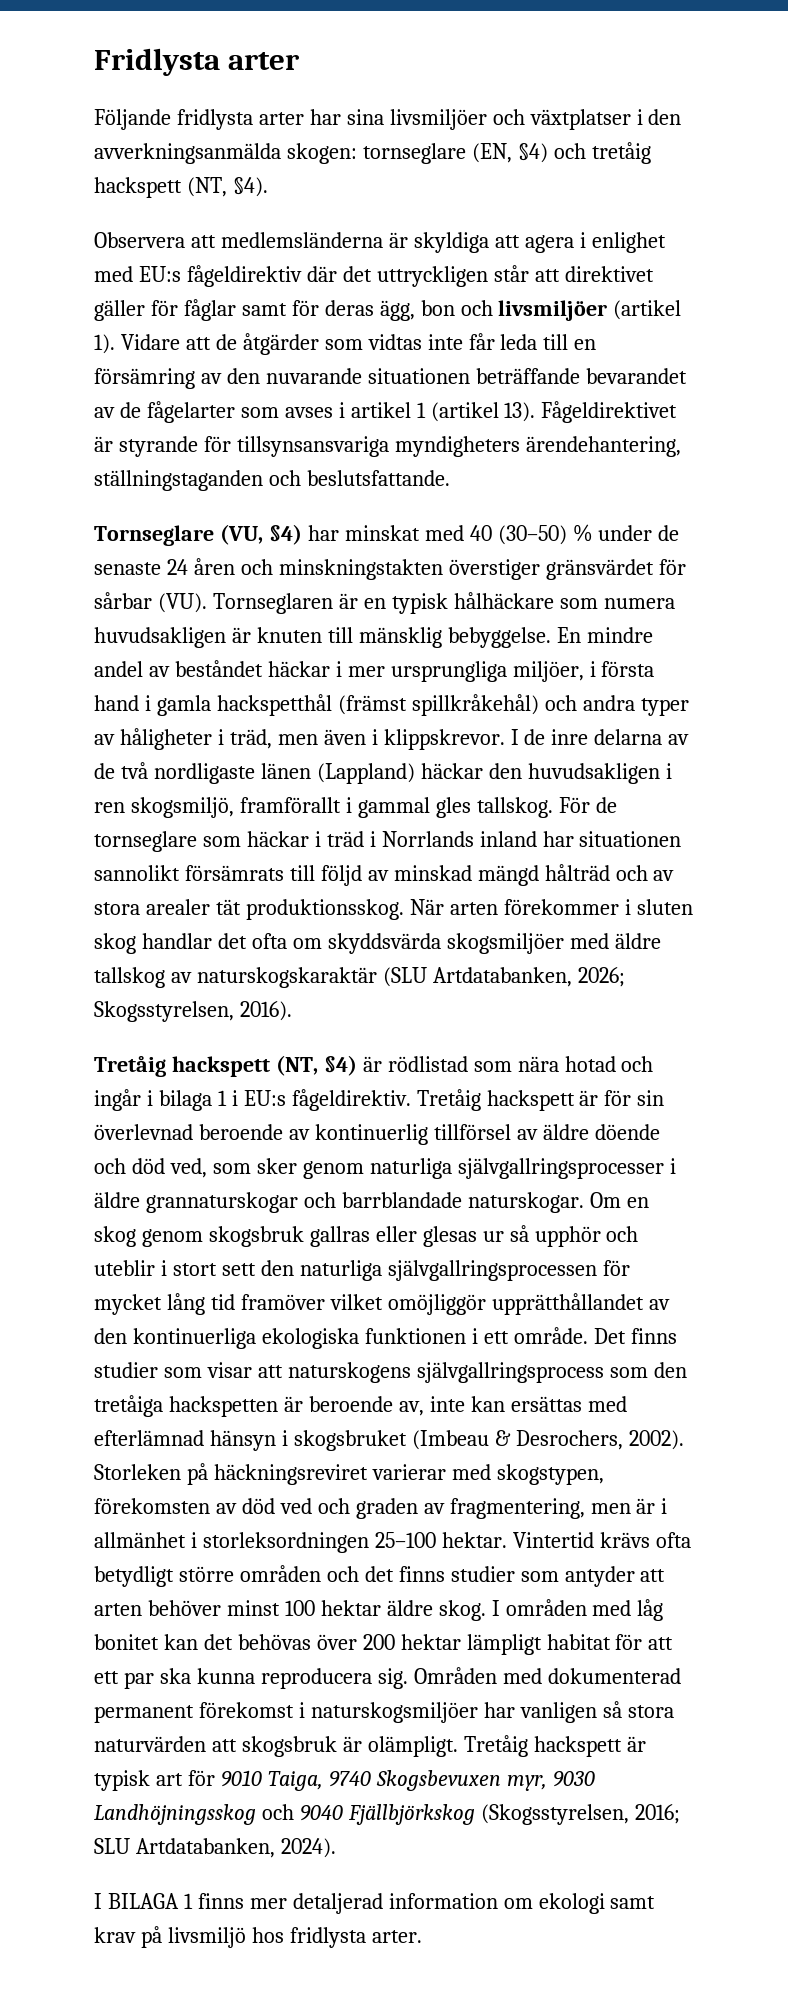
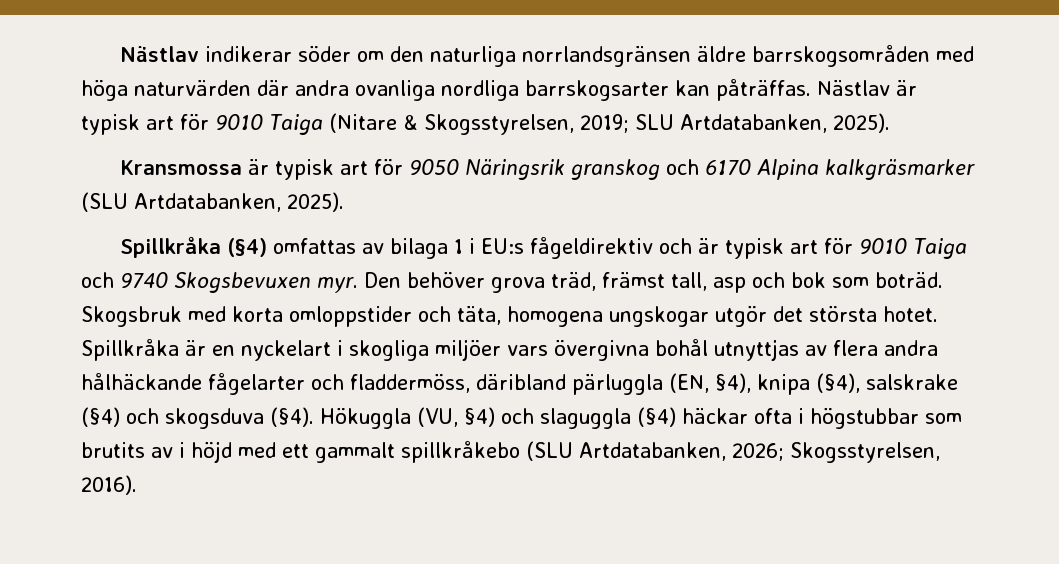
[94,48,301,76] [94,109,682,130] [94,142,651,164] [94,177,268,198] [94,232,666,253] [94,265,654,287] [94,299,682,321] [94,333,597,355] [94,368,687,389] [94,401,678,423] [94,436,681,457] [94,470,450,491] [94,524,680,546] [94,558,686,580] [94,592,675,614] [94,627,653,648] [94,660,655,682] [94,694,689,716] [94,728,690,750] [94,762,672,784] [94,797,617,818] [94,831,682,852] [94,864,675,886] [94,899,693,920] [94,933,661,954] [94,967,377,988] Fridlysta arter // Följande fridlysta arter har sina livsmiljöer och växtplatser i den avverkningsanmälda skogen: tornseglare (EN, §4) och tretåig hackspett (NT, §4). // Observera att medlemsländerna är skyldiga att agera i enlighet med EU:s fågeldirektiv där det uttryckligen står att direktivet gäller för fåglar samt för deras ägg, bon och livsmiljöer (artikel 1). Vidare att de åtgärder som vidtas inte får leda till en försämring av den nuvarande situationen beträffande bevarandet av de fågelarter som avses i artikel 1 (artikel 13). Fågeldirektivet är styrande för tillsynsansvariga myndigheters ärendehantering, ställningstaganden och beslutsfattande. // Tornseglare (VU, §4) har minskat med 40 (30–50) % under de senaste 24 åren och minskningstakten överstiger gränsvärdet för sårbar (VU). Tornseglaren är en typisk hålhäckare som numera huvudsakligen är knuten till mänsklig bebyggelse. En mindre andel av beståndet häckar i mer ursprungliga miljöer, i första hand i gamla hackspetthål (främst spillkråkehål) och andra typer av håligheter i träd, men även i klippskrevor. I de inre delarna av de två nordligaste länen (Lappland) häckar den huvudsakligen i ren skogsmiljö, framförallt i gammal gles tallskog. För de tornseglare som häckar i träd i Norrlands inland har situationen sannolikt försämrats till följd av minskad mängd hålträd och av stora arealer tät produktionsskog. När arten förekommer i sluten skog handlar det ofta om skyddsvärda skogsmiljöer med äldre tallskog av naturskogskaraktär -> [119,45,974,67] [81,79,917,101] [81,113,890,135] [119,158,975,180] [81,192,344,212] [119,236,967,259] [81,271,943,293] [81,305,938,327] [81,339,938,361] [81,373,958,395] [81,407,962,429] [81,441,520,463] Nästlav indikerar söder om den naturliga norrlandsgränsen äldre barrskogsområden med höga naturvärden där andra ovanliga nordliga barrskogsarter kan påträffas. Nästlav är typisk art för 9010 Taiga (Nitare & Skogsstyrelsen, 2019; SLU Artdatabanken, 2025). // Kransmossa är typisk art för 9050 Näringsrik granskog och 6170 Alpina kalkgräsmarker (SLU Artdatabanken, 2025). // Spillkråka (§4) omfattas av bilaga 1 i EU:s fågeldirektiv och är typisk art för 9010 Taiga och 9740 Skogsbevuxen myr. Den behöver grova träd, främst tall, asp och bok som boträd. Skogsbruk med korta omloppstider och täta, homogena ungskogar utgör det största hotet. Spillkråka är en nyckelart i skogliga miljöer vars övergivna bohål utnyttjas av flera andra hålhäckande fågelarter och fladdermöss, däribland pärluggla (EN, §4), knipa (§4), salskrake (§4) och skogsduva (§4). Hökuggla (VU, §4) och slaguggla (§4) häckar ofta i högstubbar som brutits av i höjd med ett gammalt spillkråkebo
[94,1055,654,1077] [94,1089,665,1111] [94,1124,660,1145] [94,1158,676,1179] [94,1192,649,1213] [94,1225,639,1247] [94,1260,630,1281] [94,1293,670,1315] [94,1327,677,1349] [94,1362,687,1383] [94,1395,627,1417] [94,1430,684,1451] [94,1463,604,1485] [94,1498,668,1519] [94,1532,691,1553] [94,1565,666,1587] [94,1599,664,1621] [94,1634,674,1655] [94,1667,681,1689] [94,1701,674,1723] [94,1735,646,1757] [94,1770,595,1791] [94,1804,680,1825] [94,1838,336,1858] [94,1893,656,1914] [94,1926,422,1948] // Tretåig hackspett (NT, §4) är rödlistad som nära hotad och ingår i bilaga 1 i EU:s fågeldirektiv. Tretåig hackspett är för sin överlevnad beroende av kontinuerlig tillförsel av äldre döende och död ved, som sker genom naturliga självgallringsprocesser i äldre grannaturskogar och barrblandade naturskogar. Om en skog genom skogsbruk gallras eller glesas ur så upphör och uteblir i stort sett den naturliga självgallringsprocessen för mycket lång tid framöver vilket omöjliggör upprätthållandet av den kontinuerliga ekologiska funktionen i ett område. Det finns studier som visar att naturskogens självgallringsprocess som den tretåiga hackspetten är beroende av, inte kan ersättas med efterlämnad hänsyn i skogsbruket (Imbeau & Desrochers, 2002). Storleken på häckningsreviret varierar med skogstypen, förekomsten av död ved och graden av fragmentering, men är i allmänhet i storleksordningen 25–100 hektar. Vintertid krävs ofta betydligt större områden och det finns studier som antyder att arten behöver minst 100 hektar äldre skog. I områden med låg bonitet kan det behövas över 200 hektar lämpligt habitat för att ett par ska kunna reproducera sig. Områden med dokumenterad permanent förekomst i naturskogsmiljöer har vanligen så stora naturvärden att skogsbruk är olämpligt. Tretåig hackspett är typisk art för 9010 Taiga, 9740 Skogsbevuxen myr, 9030 Landhöjningsskog och 9040 Fjällbjörkskog (Skogsstyrelsen, 2016; SLU Artdatabanken, 2024). // I BILAGA 1 finns mer detaljerad information om ekologi samt krav på livsmiljö hos fridlysta arter. -> (137, 485) none

